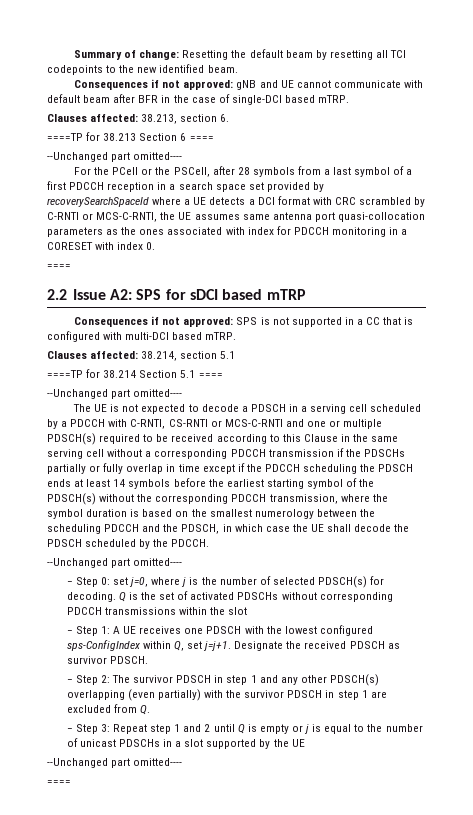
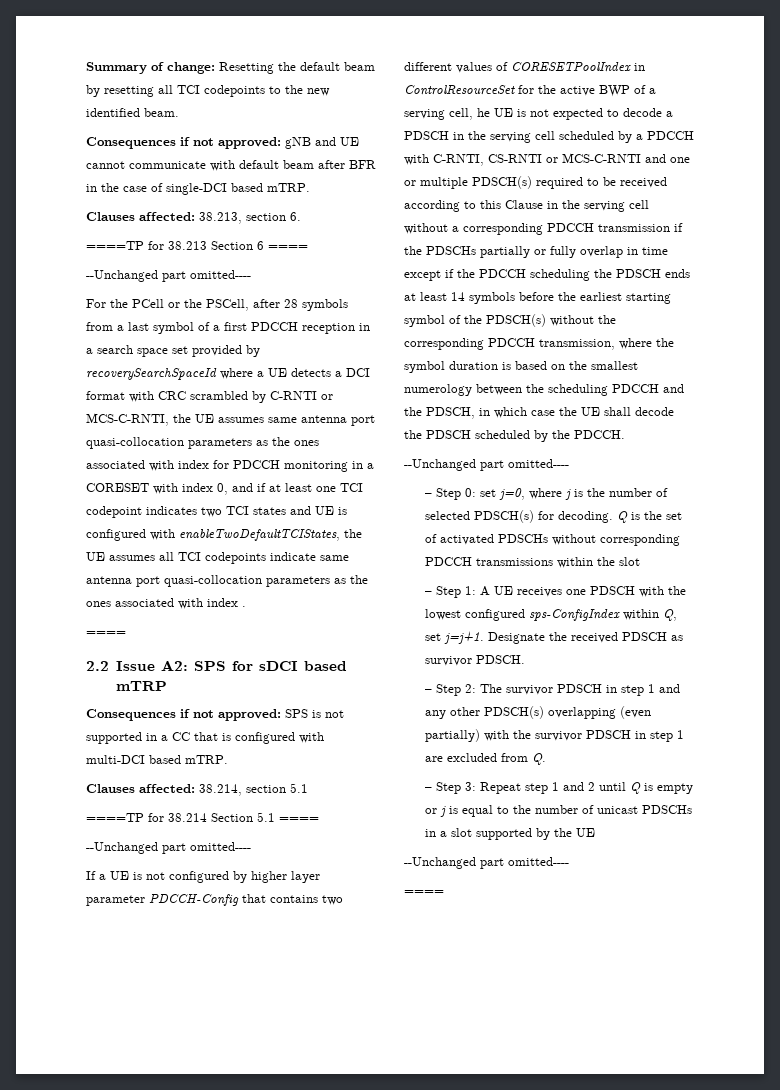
[146,242,156,250] 0. -> [217,483,363,495] [86,506,347,518] [86,529,362,541] [86,552,349,564] [86,575,368,587] [86,598,246,609] 0, and if at least one TCI codepoint indicates two TCI states and UE is configured with enableTwoDefaultTCIStates, the UE assumes all TCI codepoints indicate same antenna port quasi-collocation parameters as the ones associated with index .
[72,404,91,412] The -> [86,871,320,883] [86,894,343,906] [404,62,645,73] [404,85,656,97] [404,108,490,120] If a UE is not configured by higher layer parameter PDCCH-Config that contains two different values of CORESETPoolIndex in ControlResourceSet for the active BWP of a serving cell, he
[301,406,308,412] a -> [468,131,486,140] the
[371,436,399,442] same -> (580, 204) none

